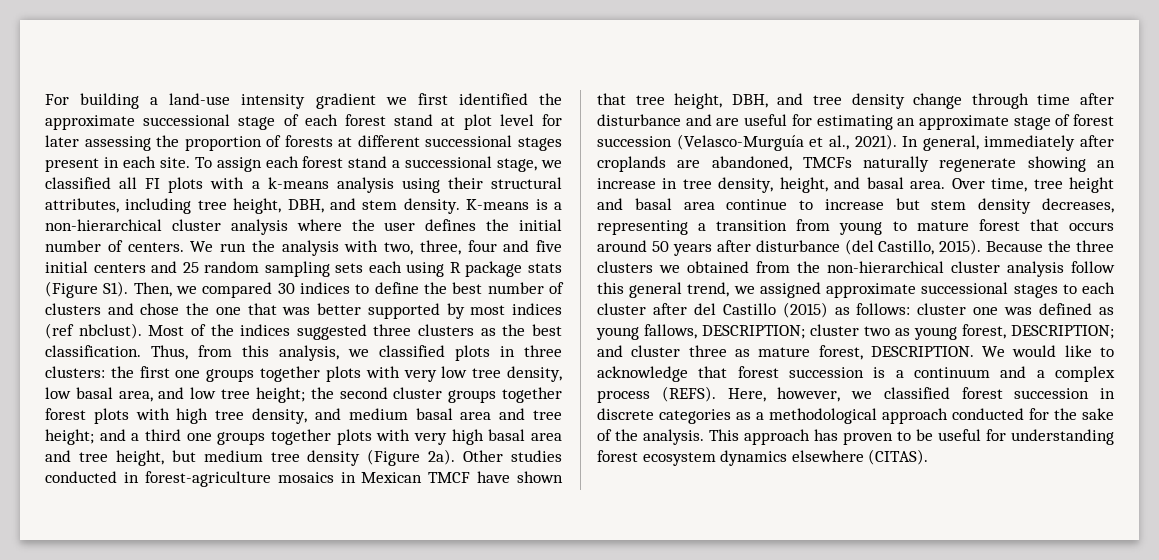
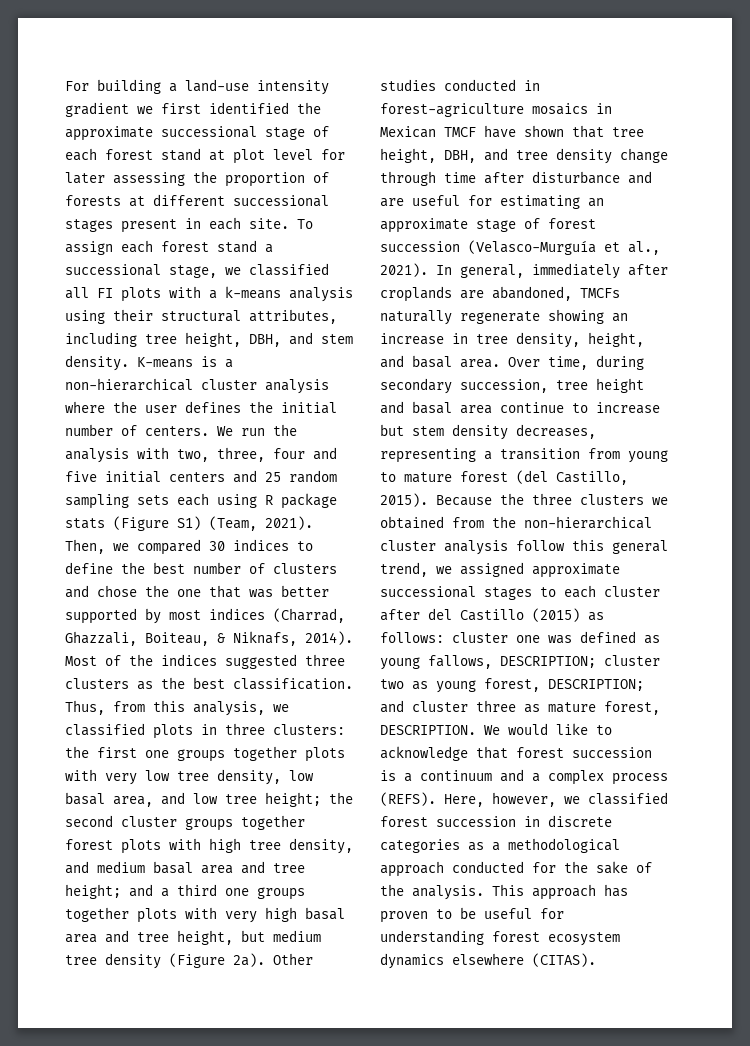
[103,281,129,297] S1). -> [177,516,313,531] S1) (Team, 2021).
[45,323,142,339] (ref nbclust). -> [273,608,345,623] [65,631,353,646] (Charrad, Ghazzali, Boiteau, & Niknafs, 2014).
(1028, 185) none -> [596,355,644,370] [380,378,548,394] during secondary succession,
[1029,219,1114,231] [597,240,840,256] that occurs around 50 years after disturbance -> (508, 476) none

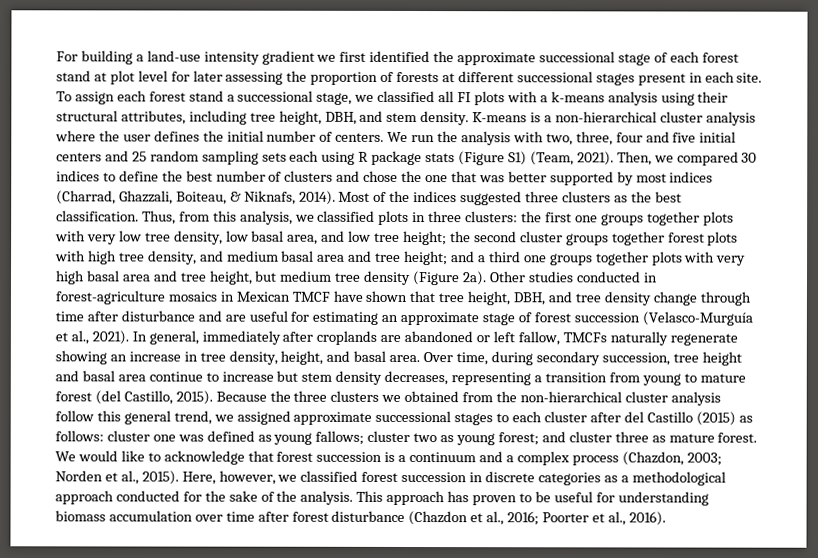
[492,286,572,301] abandoned, -> [404,330,560,346] abandoned or left fallow,
[428,655,596,669] fallows, DESCRIPTION; -> [315,430,365,445] fallows;
[484,678,644,692] forest, DESCRIPTION; -> [497,432,539,446] forest;
[604,701,660,715] [380,725,476,735] forest, DESCRIPTION. -> [717,432,758,443] forest.
[380,792,436,806] (REFS). -> [621,451,722,466] [55,470,179,485] (Chazdon, 2003; Norden et al., 2015).
[492,931,620,946] [380,953,596,969] forest ecosystem dynamics elsewhere (CITAS). -> [55,510,666,526] biomass accumulation over time after forest disturbance (Chazdon et al., 2016; Poorter et al., 2016).

